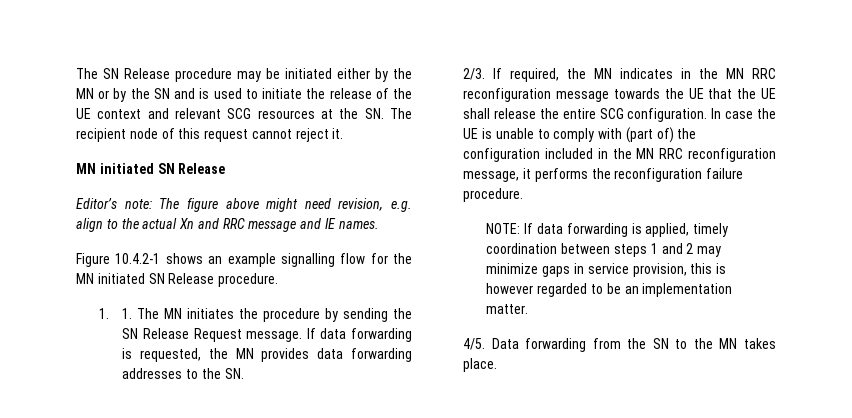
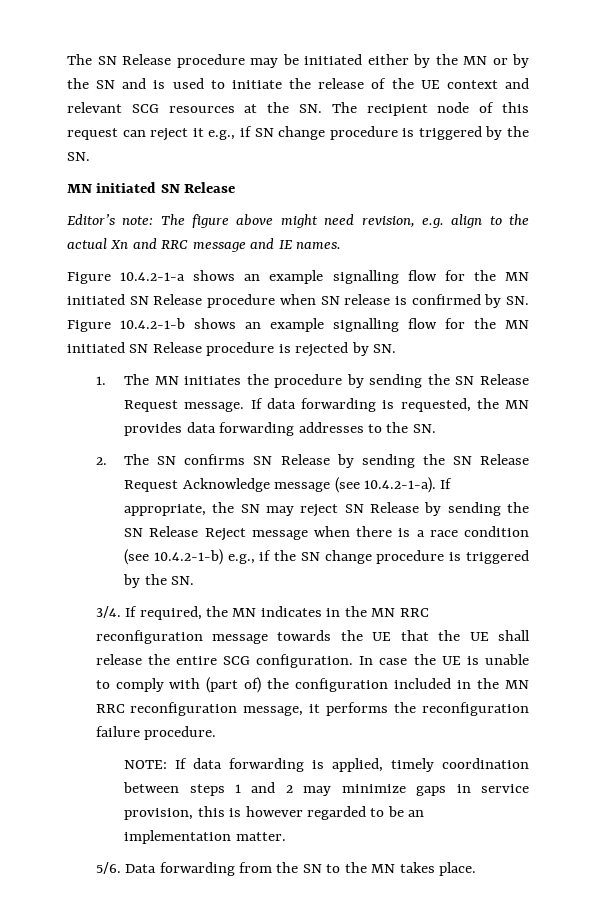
[251,128,344,142] cannot reject it. -> [122,126,529,141] [67,152,90,161] can reject it e.g., if SN change procedure is triggered by the SN.
[115,253,161,264] 10.4.2-1 -> [120,272,186,281] 10.4.2-1-a
[218,273,279,287] [99,308,133,319] procedure. // 1. 1. -> [207,294,529,308] [67,318,529,332] [67,342,397,357] [95,376,106,385] procedure when SN release is confirmed by SN. Figure 10.4.2-1-b shows an example signalling flow for the MN initiated SN Release procedure is rejected by SN. // 1.
[463,68,486,80] 2/3. -> [95,454,529,468] [124,477,453,493] [124,502,529,517] [124,526,529,541] [124,549,529,565] [123,574,195,588] [95,606,121,618] 2. The SN confirms SN Release by sending the SN Release Request Acknowledge message (see 10.4.2-1-a). If appropriate, the SN may reject SN Release by sending the SN Release Reject message when there is a race condition (see 10.4.2-1-b) e.g., if the SN change procedure is triggered by the SN. // 3/4.
[463,338,486,350] 4/5. -> [95,862,121,874] 5/6.

